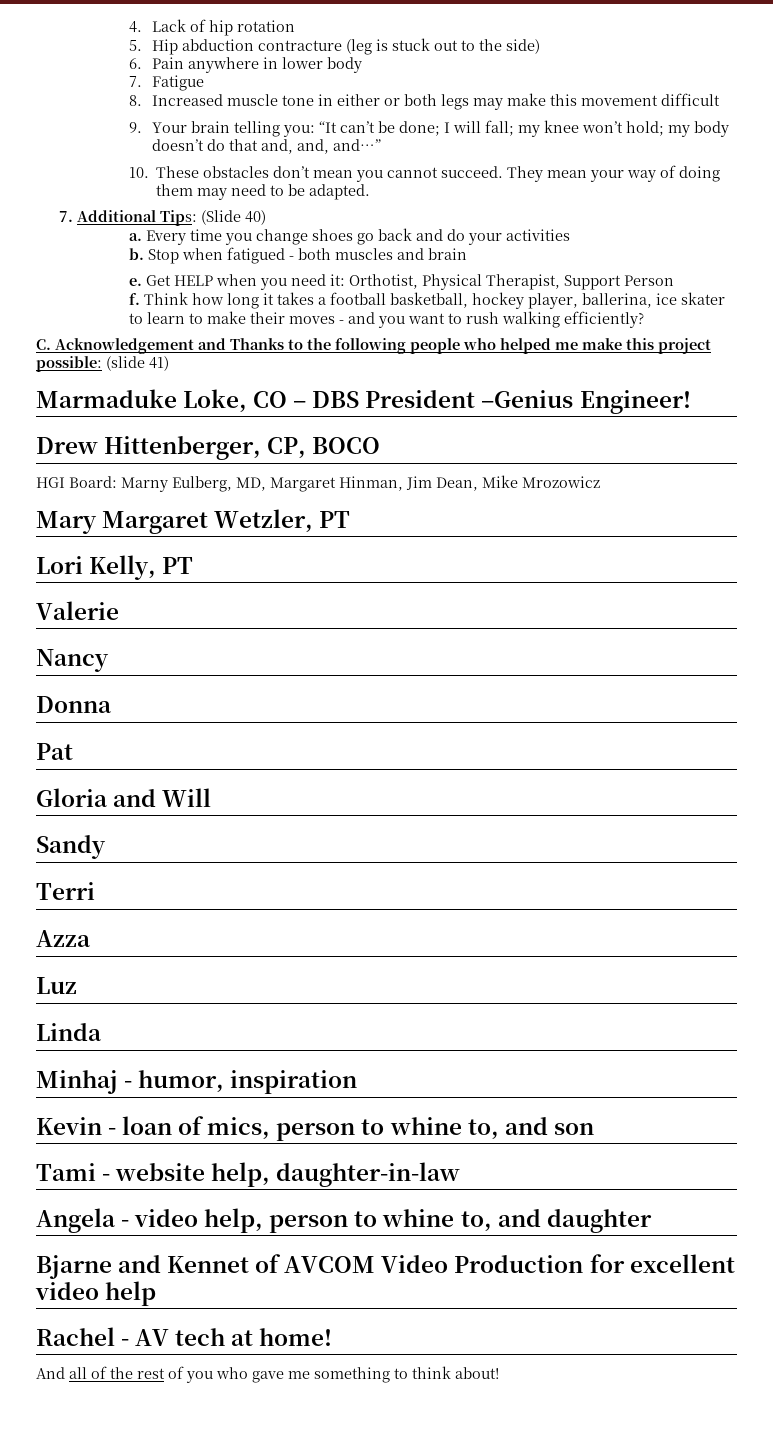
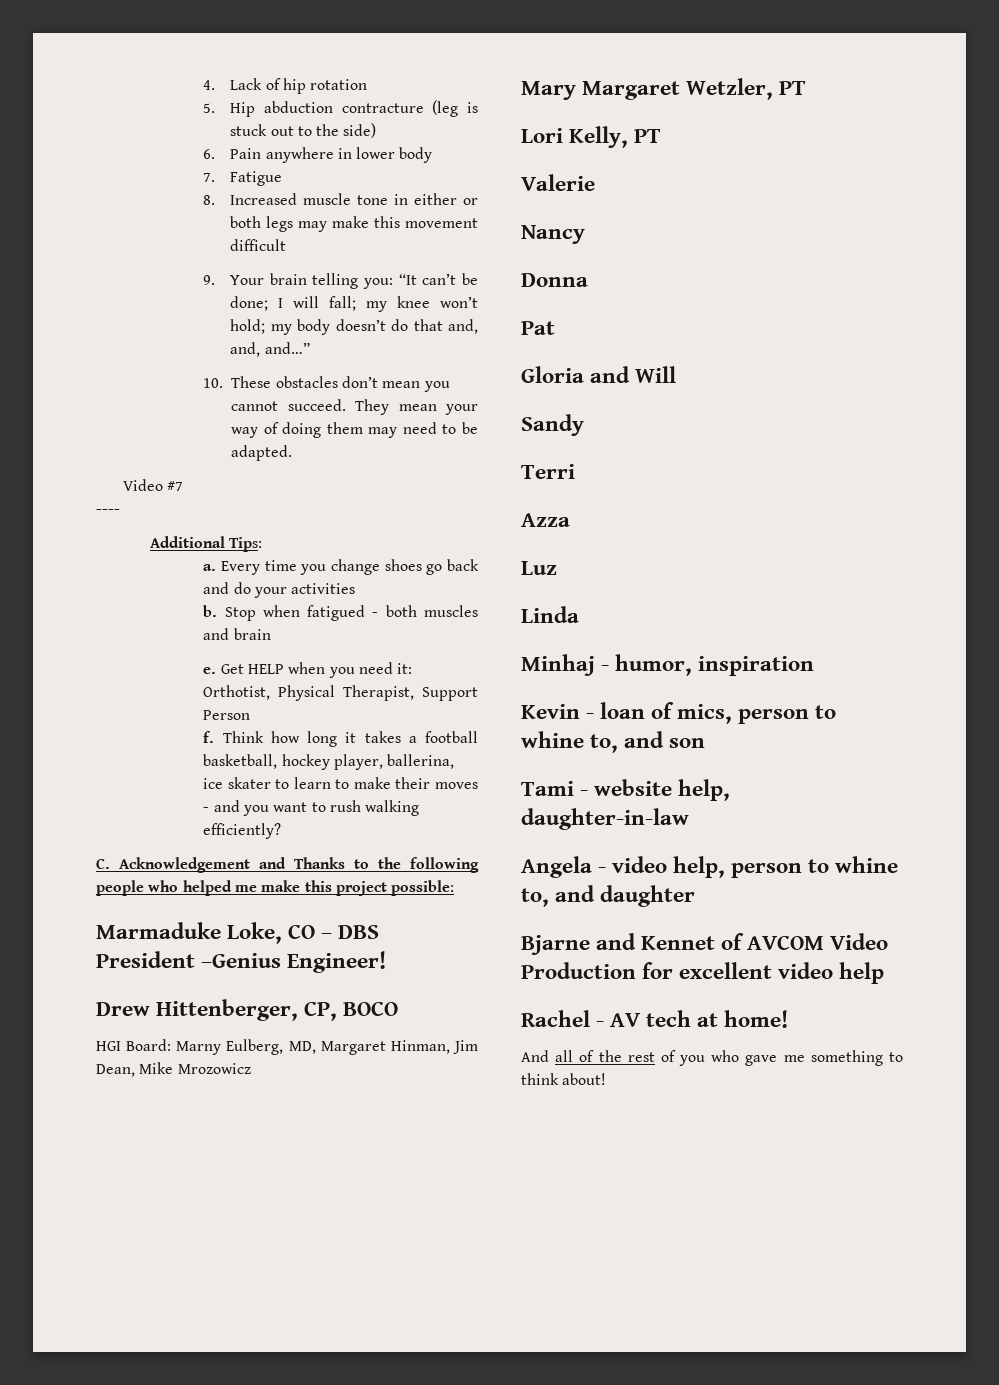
[59,211,74,222] 7. -> [122,479,184,491] [96,509,120,514] Video #7 // ---- //
[201,210,267,225] (Slide 40) -> (262, 544) none
[106,356,169,371] (slide 41) -> (455, 888) none

